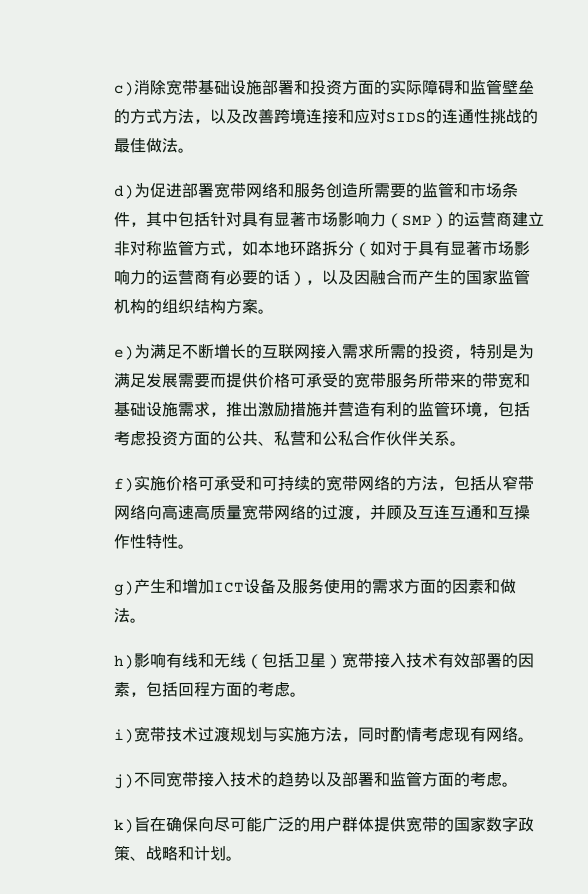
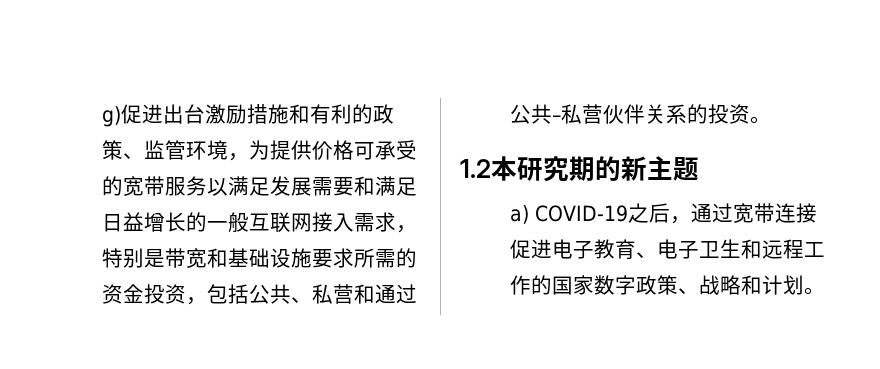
[113,79,534,96] [113,108,538,124] [113,138,194,153] [113,182,518,199] [113,211,544,228] [113,240,530,257] [113,269,530,286] [113,299,274,314] [113,343,534,360] [113,373,226,388] c)消除宽带基础设施部署和投资方面的实际障碍和监管壁垒的方式方法，以及改善跨境连接和应对SIDS的连通性挑战的最佳做法。 // d)为促进部署宽带网络和服务创造所需要的监管和市场条件，其中包括针对具有显著市场影响力（SMP）的运营商建立非对称监管方式，如本地环路拆分（如对于具有显著市场影响力的运营商有必要的话），以及因融合而产生的国家监管机构的组织结构方案。 // e)为满足不断增长的互联网接入需求所需的投资，特别是为满足发展需要而 -> [102,104,395,127] [102,140,271,161] g)促进出台激励措施和有利的政策、监管环境，为
[417,372,530,388] [113,401,530,417] [113,430,386,446] 所带来的带宽和基础设施需求，推出激励措施并营造有利的监管环境，包括考虑投资方面的公共、私营和公私合作 -> [207,176,418,196] [102,212,418,233] [102,248,418,268] [102,284,418,305] [510,104,604,124] 以满足发展需要和满足日益增长的一般互联网接入需求，特别是带宽和基础设施要求所需的资金投资，包括公共、私营和通过公共–私营
[449,441,466,446] [113,475,534,492] [113,504,530,520] [113,534,194,549] [113,578,516,596] [113,608,146,623] [113,652,534,669] [113,681,306,697] [113,726,534,743] [113,771,518,789] [113,816,438,833] 。 // f)实施价格可承受和可持续的宽带网络的方法，包括从窄带网络向高速高质量宽带网络的过渡，并顾及互连互通和互操作性特性。 // g)产生和增加ICT设备及服务使用的需求方面的因素和做法。 // h)影响有线和无线（包括卫星）宽带接入技术有效部署的因素，包括回程方面的考虑。 // i)宽带技术过渡规划与实施方法，同时酌情考虑现有网络。 // j)不同宽带接入技术的趋势以及部署和监管方面的考虑。 // k)旨在确保向尽可能广泛的用户群体提供宽带 -> [687,104,772,124] [460,156,699,182] [510,203,818,224] [510,239,826,259] [510,275,532,295] 的投资。 // 1.2本研究期的新主题 // a) COVID-19之后，通过宽带连接促进电子教育、电子卫生和远程工作

